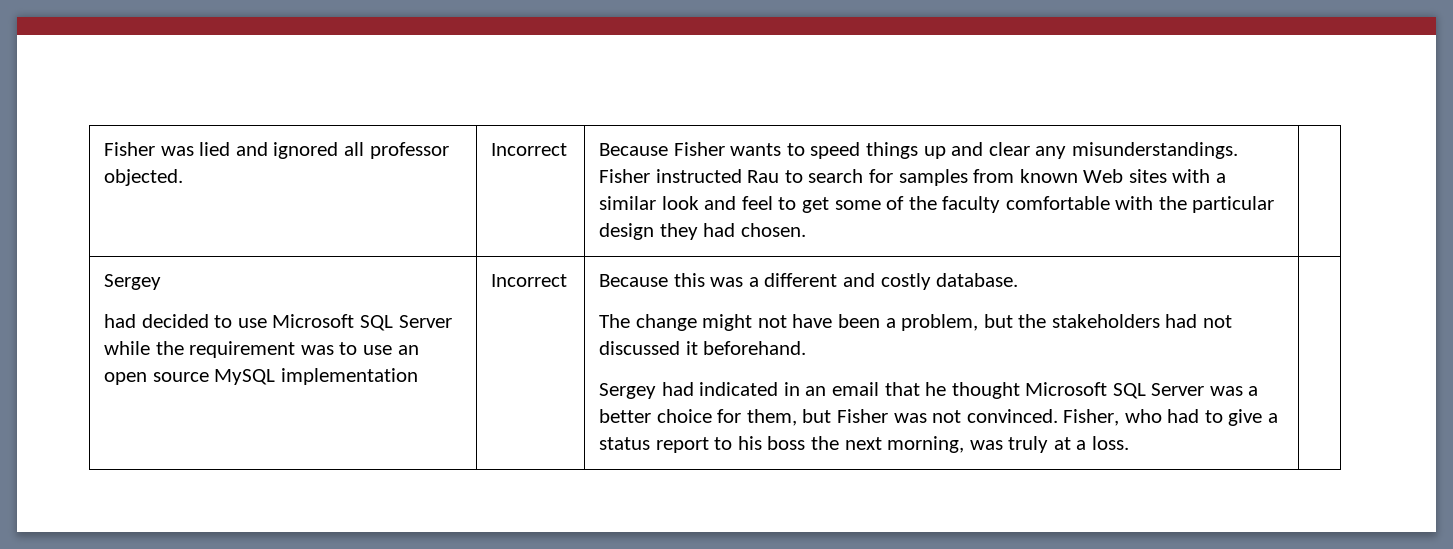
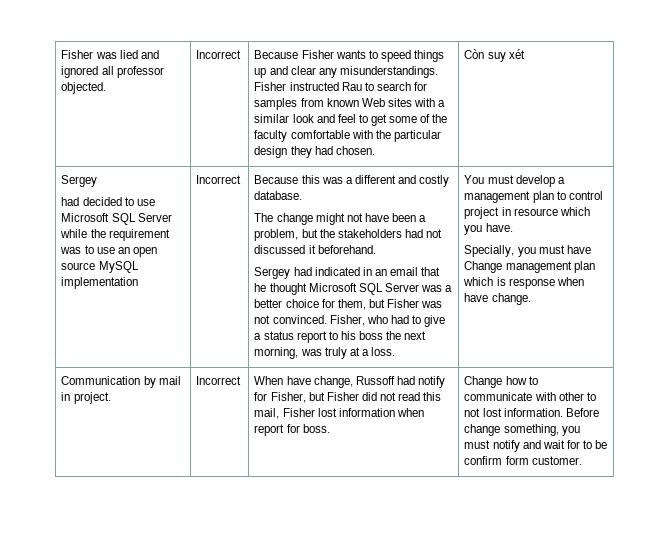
(806, 230) none -> [464,49,525,62] Còn suy xét
(1129, 443) none -> [464,175,565,187] [464,191,603,203] [464,207,590,219] [464,223,513,235] [464,245,591,257] [464,261,595,273] [463,277,584,289] [464,293,531,305] [61,376,181,388] [61,392,111,404] [196,376,242,385] [254,376,445,388] [254,392,442,403] [254,408,424,419] [254,424,330,436] [464,376,538,388] [464,392,596,401] [464,408,599,417] [464,424,580,436] [464,440,608,452] [464,456,582,465] You must develop a management plan to control project in resource which you have. // Specially, you must have Change management plan which is response when have change. // Communication by mail in project. | Incorrect | When have change, Russoff had notify for Fisher, but Fisher did not read this mail, Fisher lost information when report for boss. | Change how to communicate with other to not lost information. Before change something, you must notify and wait for to be confirm form customer.

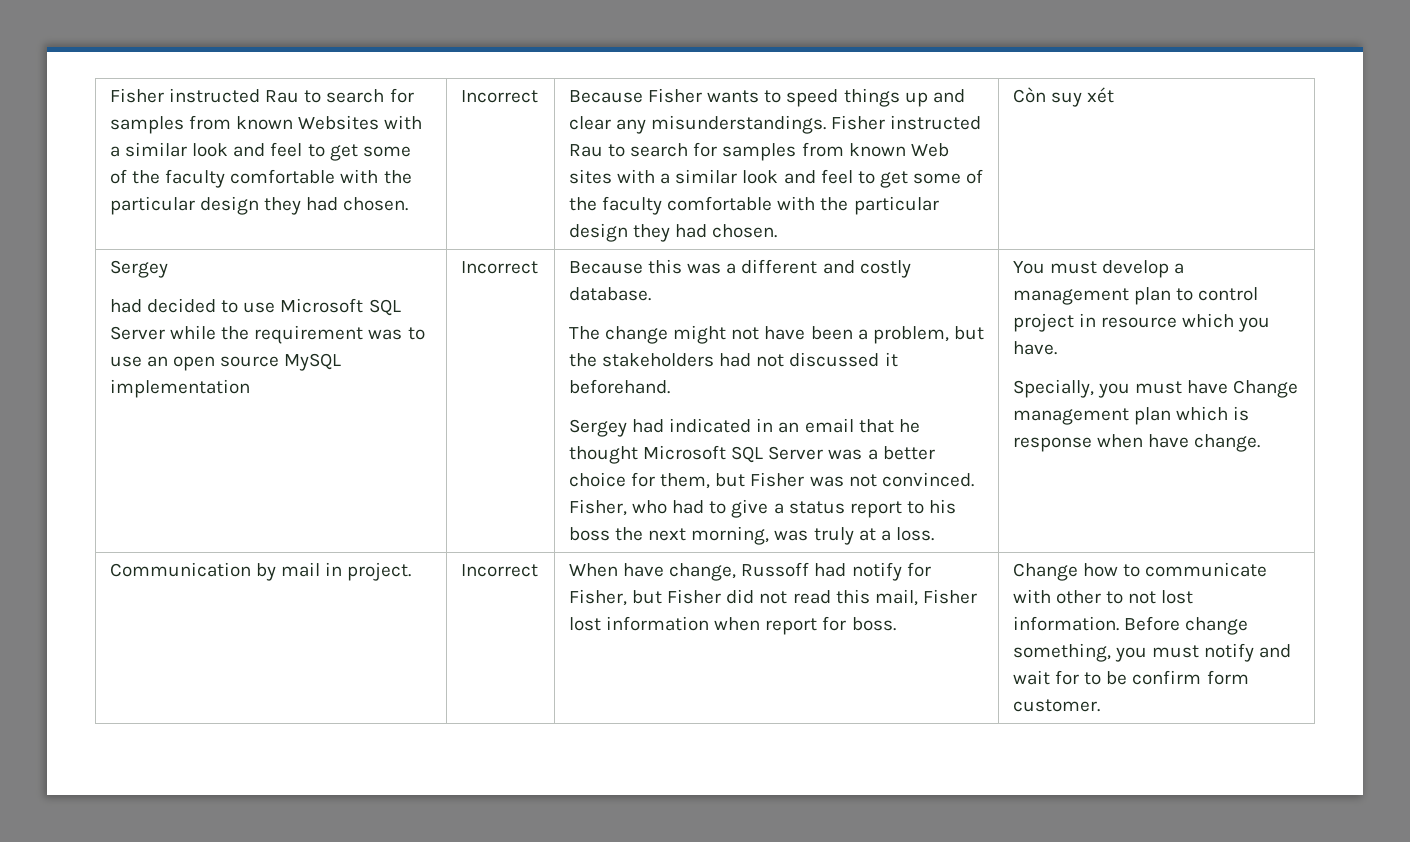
[61,50,159,59] [61,66,164,78] [61,82,107,94] Fisher was lied and ignored all professor objected. -> [109,88,414,103] [109,115,423,134] [109,142,411,161] [109,169,412,188] [109,196,409,215] Fisher instructed Rau to search for samples from known Websites with a similar look and feel to get some of the faculty comfortable with the particular design they had chosen.

